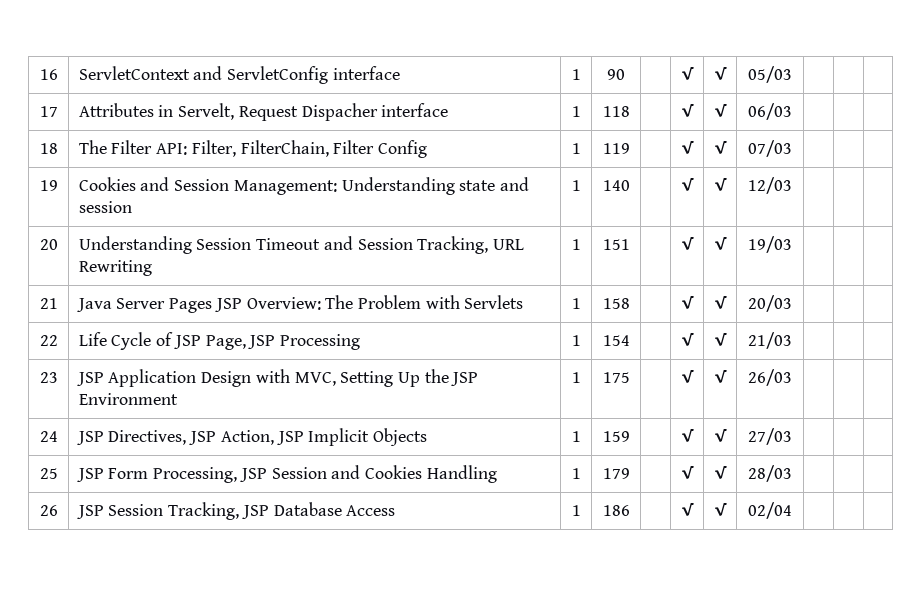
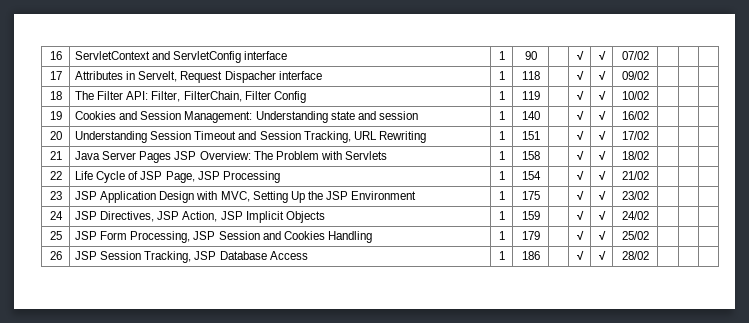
[748,66,792,83] 05/03 -> [621,51,649,60] 07/02
[748,103,792,120] 06/03 -> [621,71,649,80] 09/02
[748,140,792,157] 07/03 -> [621,91,649,100] 10/02
[748,177,792,194] 12/03 -> [621,111,649,120] 16/02
[748,236,792,253] 19/03 -> [621,131,649,140] 17/02
[748,295,792,312] 20/03 -> [621,151,649,160] 18/02
[748,332,792,349] 21/03 -> [621,171,649,180] 21/02
[748,369,792,386] 26/03 -> [621,191,649,200] 23/02
[748,428,792,445] 27/03 -> [621,211,649,220] 24/02
[748,465,792,482] 28/03 -> [621,231,649,240] 25/02
[748,502,792,519] 02/04 -> [621,251,649,260] 28/02

